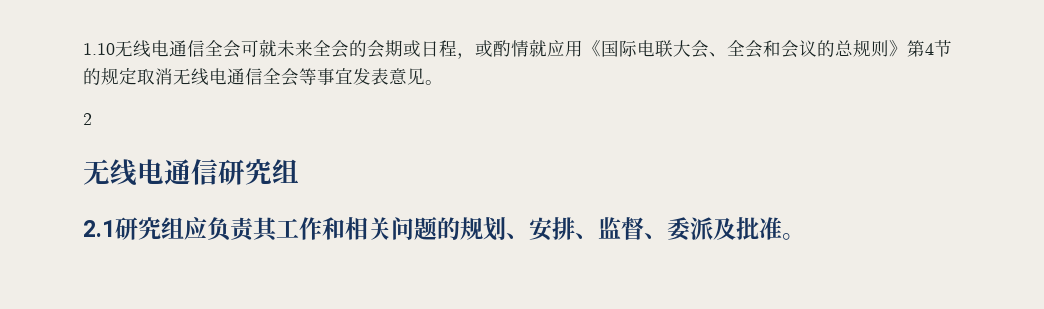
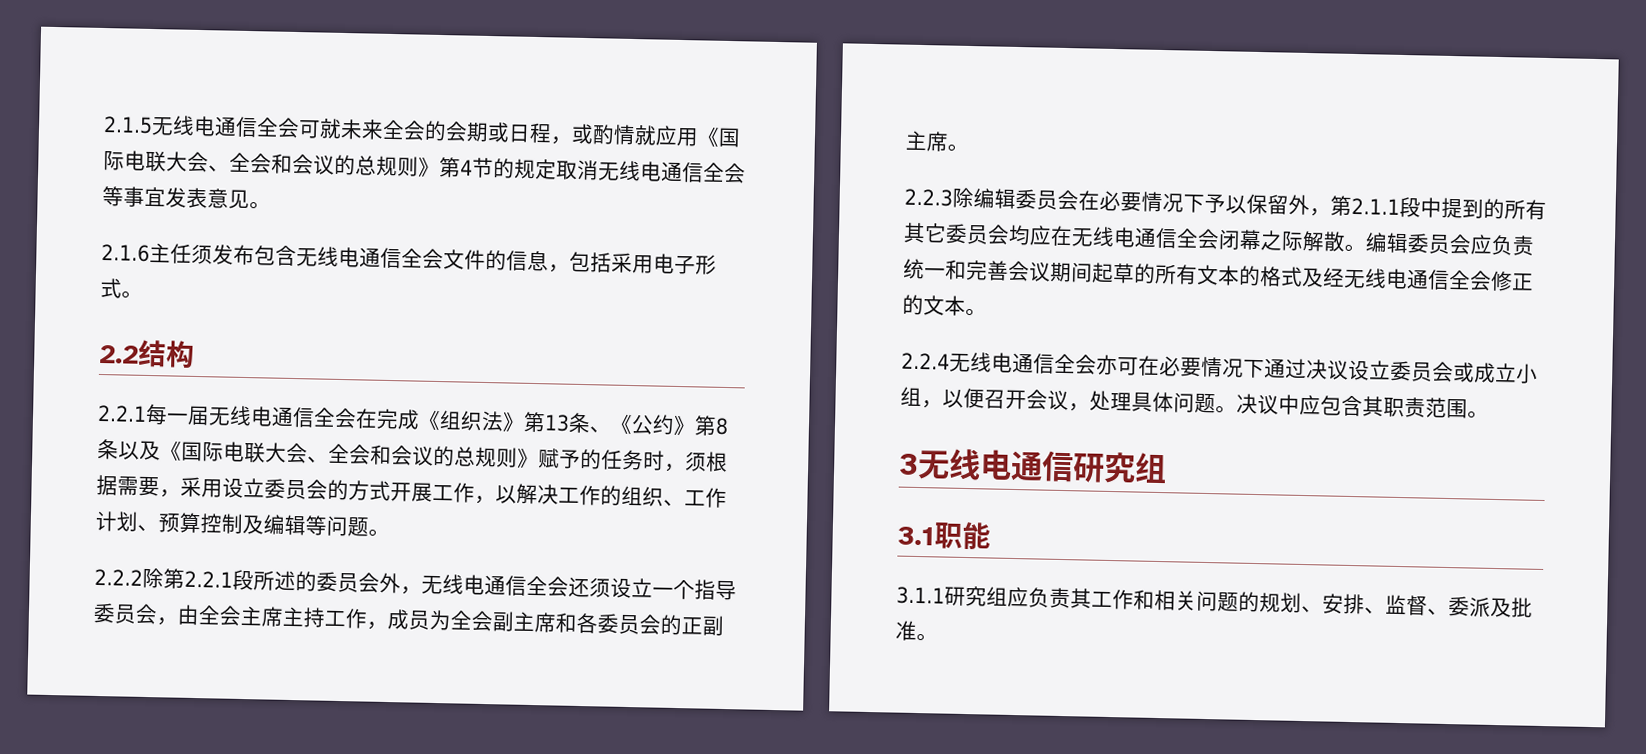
[83,43,115,55] 1.10 -> [103,116,153,135] 2.1.5
[83,113,92,125] 2 // -> [101,242,717,275] [100,277,143,299] [99,339,195,369] [97,403,729,436] [97,438,728,473] [96,474,727,509] [95,510,390,538] [94,567,737,601] [93,602,725,636] [905,130,969,152] [904,187,1547,220] [903,222,1535,256] [903,258,1534,292] [902,294,987,317] [901,352,1538,384] [900,386,1489,419] [898,453,919,475] 2.1.6主任须发布包含无线电通信全会文件的信息，包括采用电子形式。 // 2.2结构 // 2.2.1每一届无线电通信全会在完成《组织法》第13条、《公约》第8条以及《国际电联大会、全会和会议的总规则》赋予的任务时，须根据需要，采用设立委员会的方式开展工作，以解决工作的组织、工作计划、预算控制及编辑等问题。 // 2.2.2除第2.2.1段所述的委员会外，无线电通信全会还须设立一个指导委员会，由全会主席主持工作，成员为全会副主席和各委员会的正副主席。 // 2.2.3除编辑委员会在必要情况下予以保留外，第2.1.1段中提到的所有其它委员会均应在无线电通信全会闭幕之际解散。编辑委员会应负责统一和完善会议期间起草的所有文本的格式及经无线电通信全会修正的文本。 // 2.2.4无线电通信全会亦可在必要情况下通过决议设立委员会或成立小组，以便召开会议，处理具体问题。决议中应包含其职责范围。 // 3
[83,220,115,237] 2.1 -> [897,521,992,550] [896,586,945,605] 3.1职能 // 3.1.1

